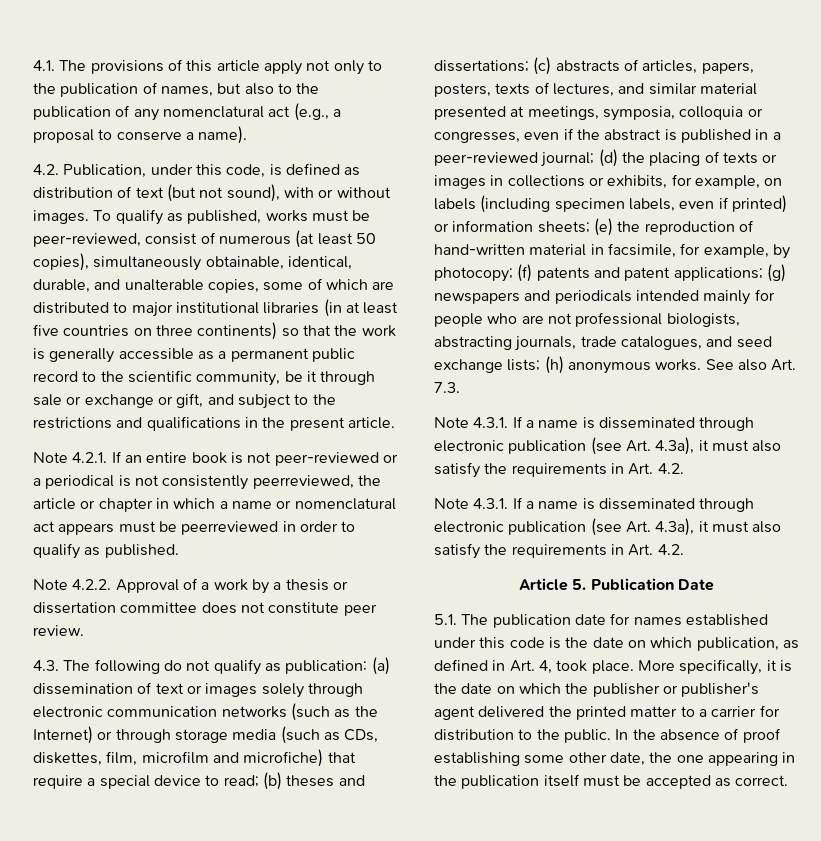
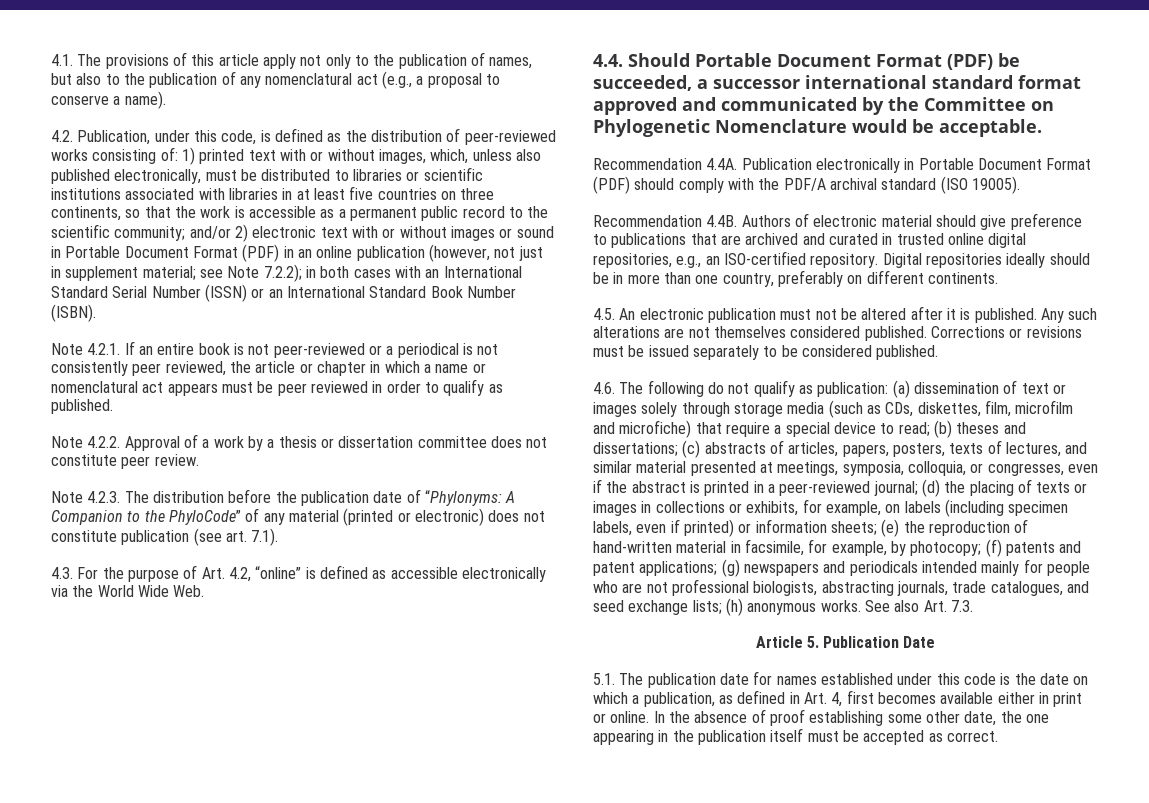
(361, 171) none -> [345,130,367,142] the
[135,184,391,202] [33,209,371,225] [33,230,376,248] [33,253,352,271] [33,278,395,293] [33,299,342,317] text (but not sound), with or without images. To qualify as published, works must be peer-reviewed, consist of numerous (at least 50 copies), simultaneously obtainable, identical, durable, and unalterable copies, some of which are distributed to major institutional libraries (in -> [464,130,556,145] [51,147,541,165] [51,167,483,184] [51,188,293,200] peer-reviewed works consisting of: 1) printed text with or without images, which, unless also published electronically, must be distributed to libraries or scientific institutions associated with libraries in
[197,322,278,340] continents) -> [51,206,121,221] continents,
[49,348,115,363] generally -> (245, 212) none
[196,371,376,386] [33,393,336,409] [33,416,395,431] community, be it through sale or exchange or gift, and subject to the restrictions and qualifications in the present article. -> [114,224,554,242] [51,244,543,262] [51,264,522,282] [51,284,516,302] [51,304,96,322] community; and/or 2) electronic text with or without images or sound in Portable Document Format (PDF) in an online publication (however, not just in supplement material; see Note 7.2.2); in both cases with an International Standard Serial Number (ISSN) or an International Standard Book Number (ISBN).
[252,475,354,489] peerreviewed, -> [132,361,226,376] peer reviewed,
[181,521,279,535] peerreviewed -> [277,381,368,396] peer reviewed
[33,660,59,671] 4.3. -> [51,489,516,506] [51,508,545,526] [51,528,279,546] [51,565,546,582] [51,585,205,597] [593,53,1020,70] [593,75,1081,91] [593,97,1054,115] [593,119,1042,137] [593,158,1092,173] [593,176,1020,194] [593,213,1082,230] [593,233,1027,248] [593,251,1090,268] [593,270,998,287] [593,306,1098,323] [593,326,1082,341] [593,345,939,360] [593,382,615,394] Note 4.2.3. The distribution before the publication date of “Phylonyms: A Companion to the PhyloCode” of any material (printed or electronic) does not constitute publication (see art. 7.1). // 4.3. For the purpose of Art. 4.2, “online” is defined as accessible electronically via the World Wide Web. // 4.4. Should Portable Document Format (PDF) be succeeded, a successor international standard format approved and communicated by the Committee on Phylogenetic Nomenclature would be acceptable. // Recommendation 4.4A. Publication electronically in Portable Document Format (PDF) should comply with the PDF/A archival standard (ISO 19005). // Recommendation 4.4B. Authors of electronic material should give preference to publications that are archived and curated in trusted online digital repositories, e.g., an ISO-certified repository. Digital repositories ideally should be in more than one country, preferably on different continents. // 4.5. An electronic publication must not be altered after it is published. Any such alterations are not themselves considered published. Corrections or revisions must be issued separately to be considered published. // 4.6.
[33,703,378,721] [33,726,171,744] electronic communication networks (such as the Internet) or through -> (730, 409) none
[679,106,744,120] colloquia -> [907,461,966,476] colloquia,
[680,129,751,143] published -> [704,481,750,496] printed
[434,416,755,431] [434,437,782,455] [434,462,684,478] [434,497,755,512] [434,518,782,536] [434,543,684,559] // Note 4.3.1. If a name is disseminated through electronic publication (see Art. 4.3a), it must also satisfy the requirements in Art. 4.2. // Note 4.3.1. If a name is disseminated through electronic publication (see Art. 4.3a), it must also satisfy the requirements in Art. 4.2. -> (973, 606) none
(693, 642) none -> [632,695,640,704] a
[556,659,792,675] [434,682,760,697] [434,705,780,720] [434,729,611,743] took place. More specifically, it is the date on which the publisher or publisher's agent delivered the printed matter to a carrier for distribution to the public. -> [846,690,1083,707] [593,711,650,723] first becomes available either in print or online.

